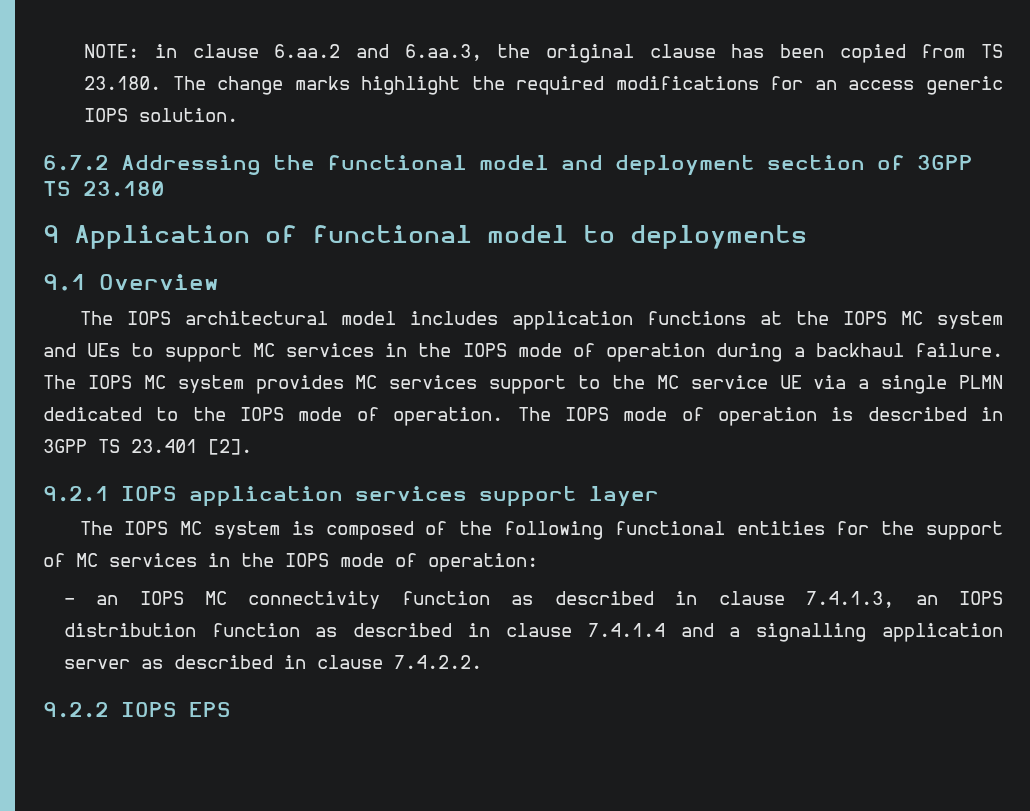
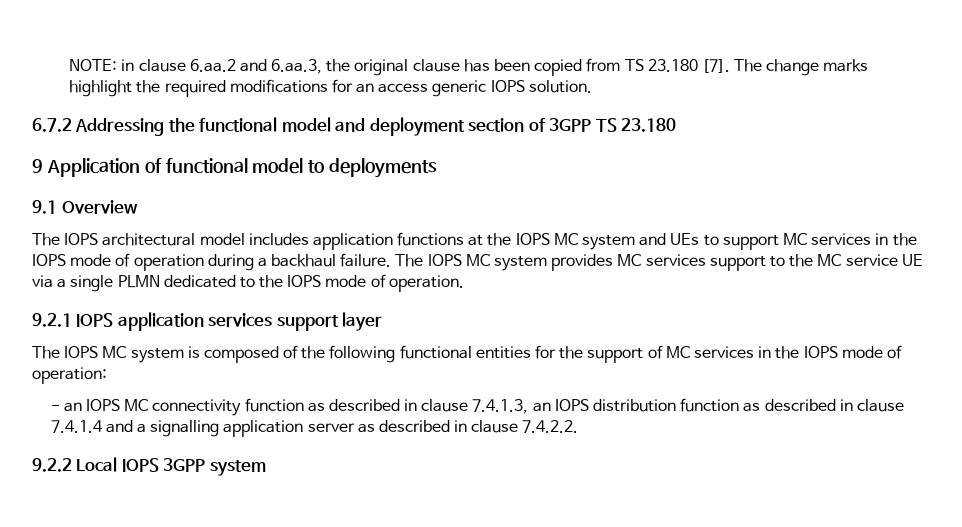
[84,76,162,90] 23.180. -> [647,59,730,73] 23.180 [7].
[517,407,1004,426] [43,439,252,455] The IOPS mode of operation is described in 3GPP TS 23.401 [2]. -> (464, 283) none
[121,702,231,717] IOPS EPS -> [76,457,266,476] Local IOPS 3GPP system

